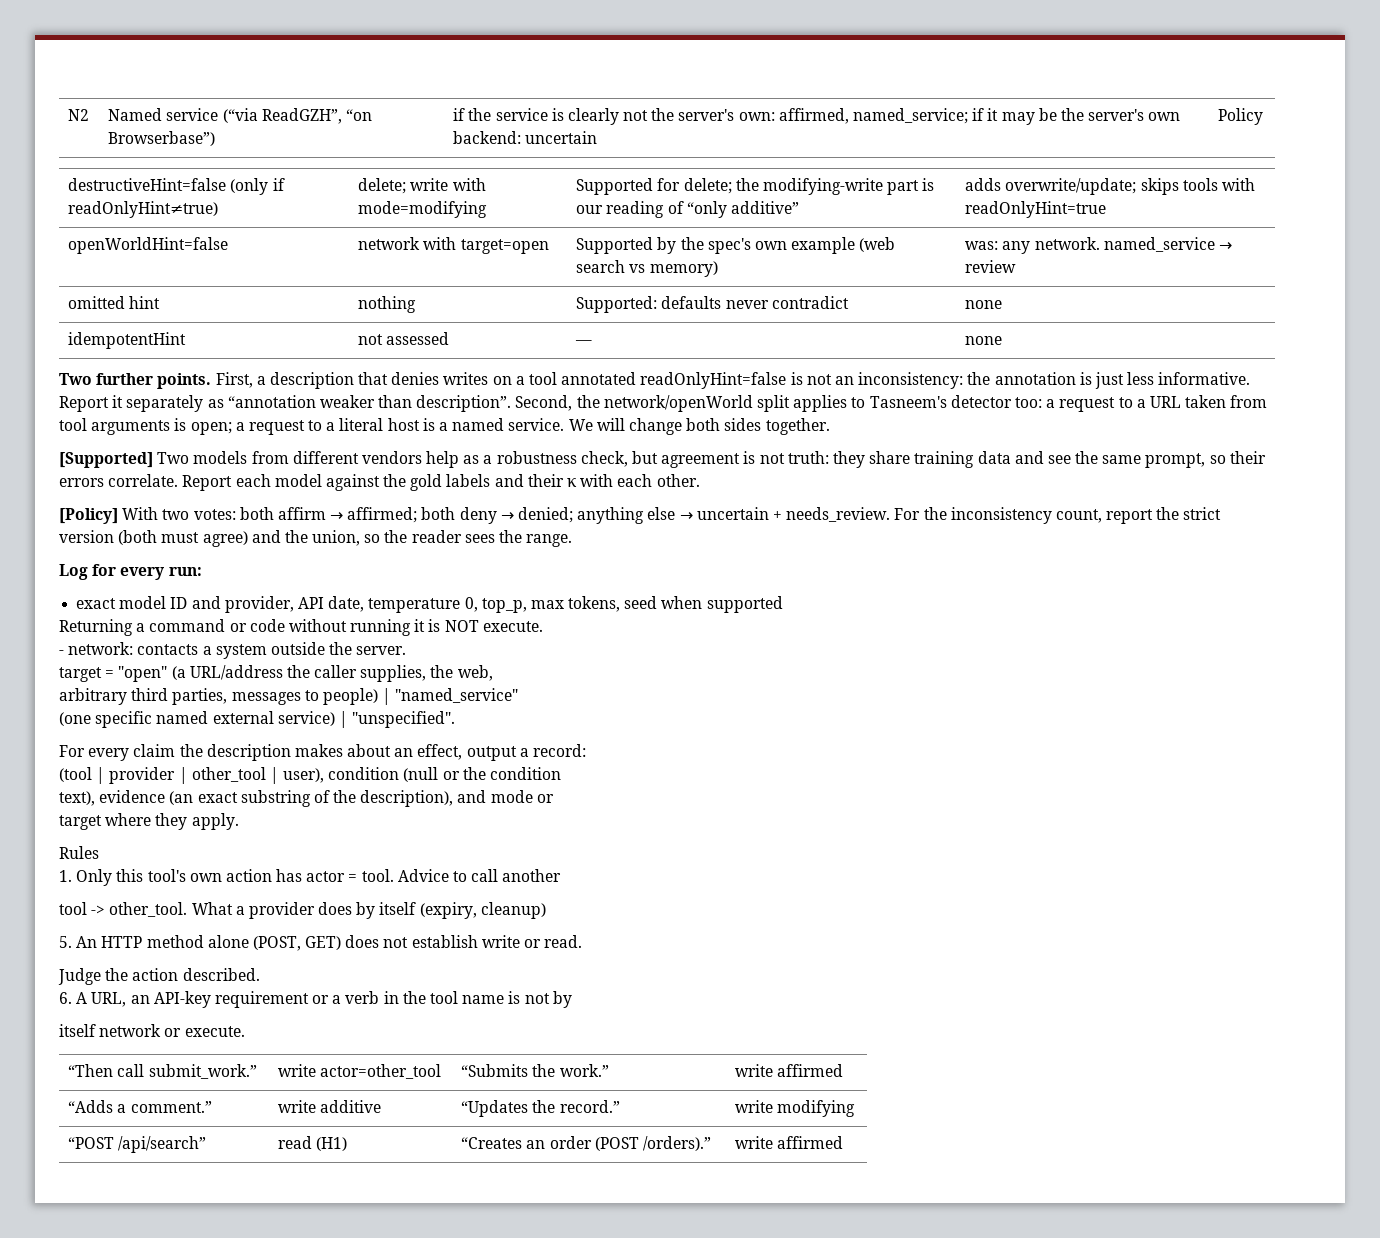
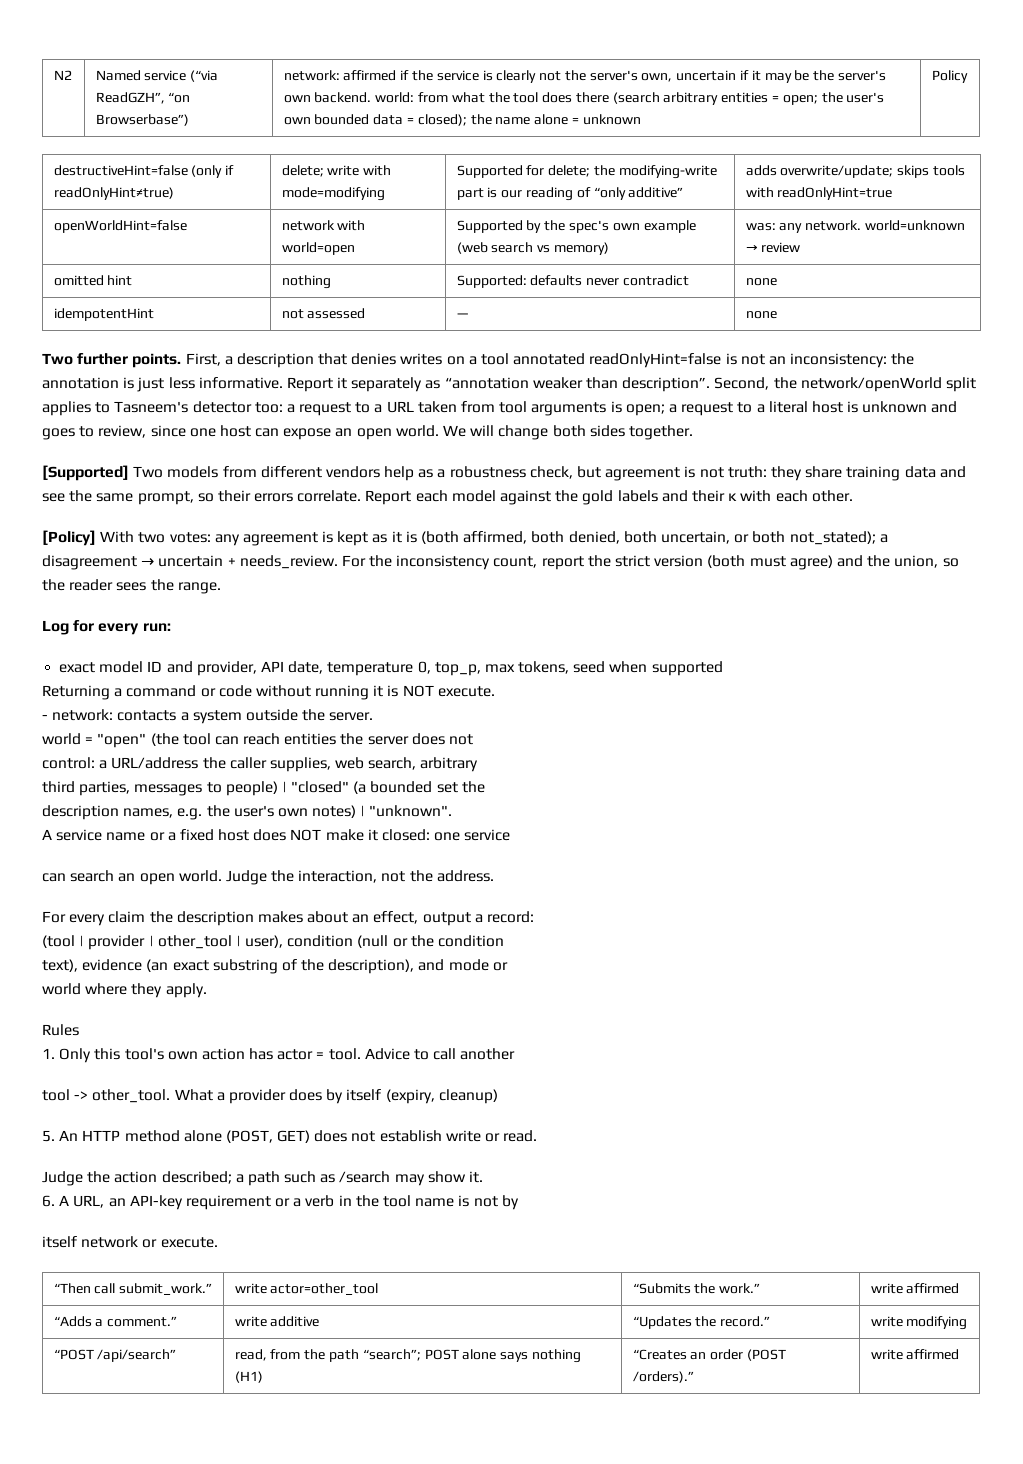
(216, 138) none -> [283,70,397,81] network: affirmed
[738,108,968,124] own: affirmed, named_service; -> [641,70,737,82] own, uncertain
[453,131,598,144] backend: uncertain -> [314,92,885,105] [283,114,641,126] backend. world: from what the tool does there (search arbitrary entities = open; the user's own bounded data = closed); the name alone = unknown
[460,239,549,254] target=open -> [281,242,355,255] world=open
[1103,237,1215,252] named_service -> [865,220,966,231] world=unknown
[439,418,565,431] a named service. -> [862,401,958,413] [42,425,439,440] unknown and goes to review, since one host can expose an open world.
[239,507,676,524] both affirm → affirmed; both deny → denied; anything else -> [214,531,888,546] [42,555,137,570] any agreement is kept as it is (both affirmed, both denied, both uncertain, or both not_stated); a disagreement
[59,667,102,682] target -> [42,733,81,745] world
[171,666,186,680] (a -> [150,733,474,746] [42,757,108,769] (the tool can reach entities the server does not // control: a
[430,665,493,681] [59,688,127,705] the web, // arbitrary -> [335,757,479,772] web search, arbitrary //
[395,688,519,703] [59,711,456,728] "named_service" // (one specific named external service) | "unspecified". -> [291,781,485,794] [42,805,453,820] [42,829,511,841] [42,870,494,885] "closed" (a bounded set the // description names, e.g. the user's own notes) | "unknown". // A service name or a fixed host does NOT make it closed: one service // can search an open world. Judge the interaction, not the address.
[59,815,102,830] target -> [42,983,81,995] world
[182,968,260,981] described. -> [161,1171,484,1186] described; a path such as /search may show it.
[278,1136,313,1149] read -> [234,1349,581,1363] read, from the path “search”; POST alone says nothing

